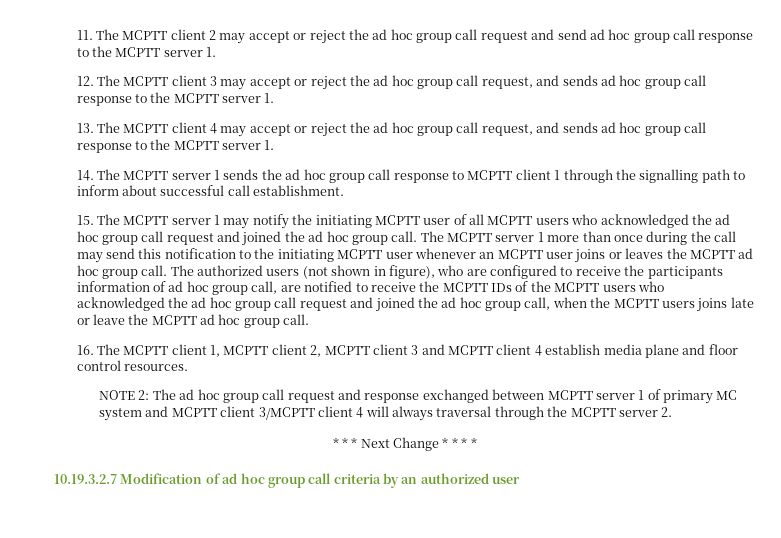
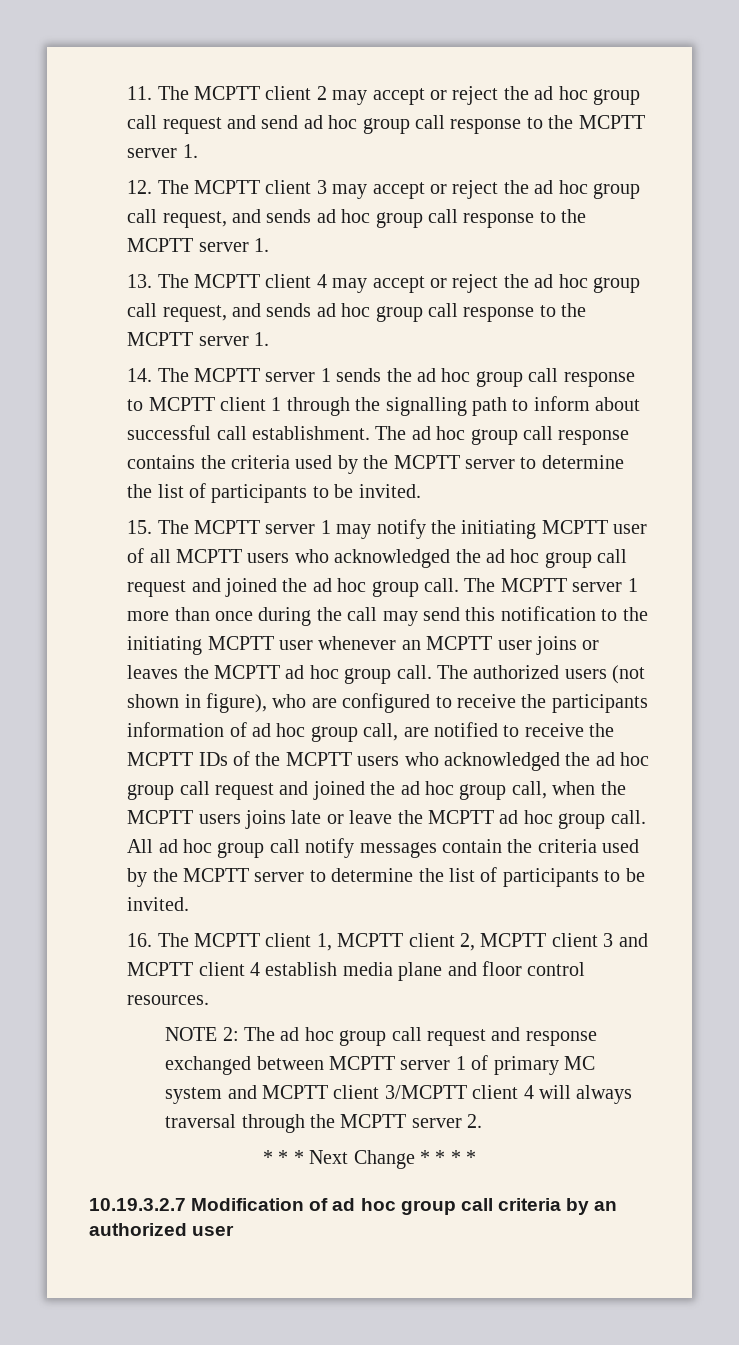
(344, 190) none -> [375,426,630,445] [127,455,624,474] [127,483,421,503] The ad hoc group call response contains the criteria used by the MCPTT server to determine the list of participants to be invited.
(310, 319) none -> [127,838,640,858] [127,867,645,887] [127,897,190,911] All ad hoc group call notify messages contain the criteria used by the MCPTT server to determine the list of participants to be invited.

